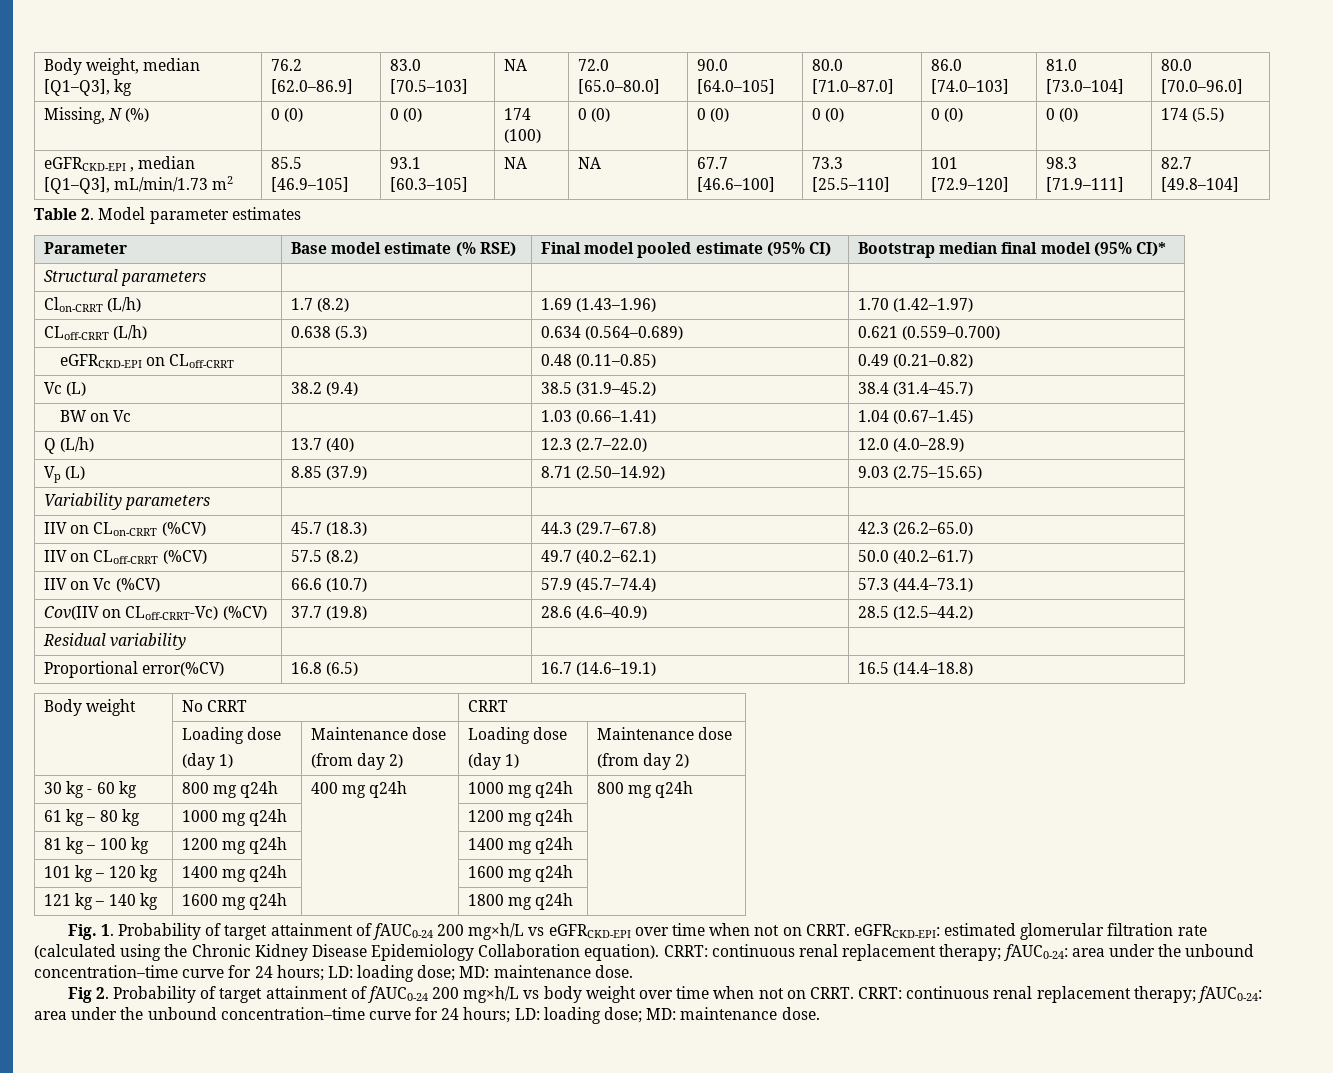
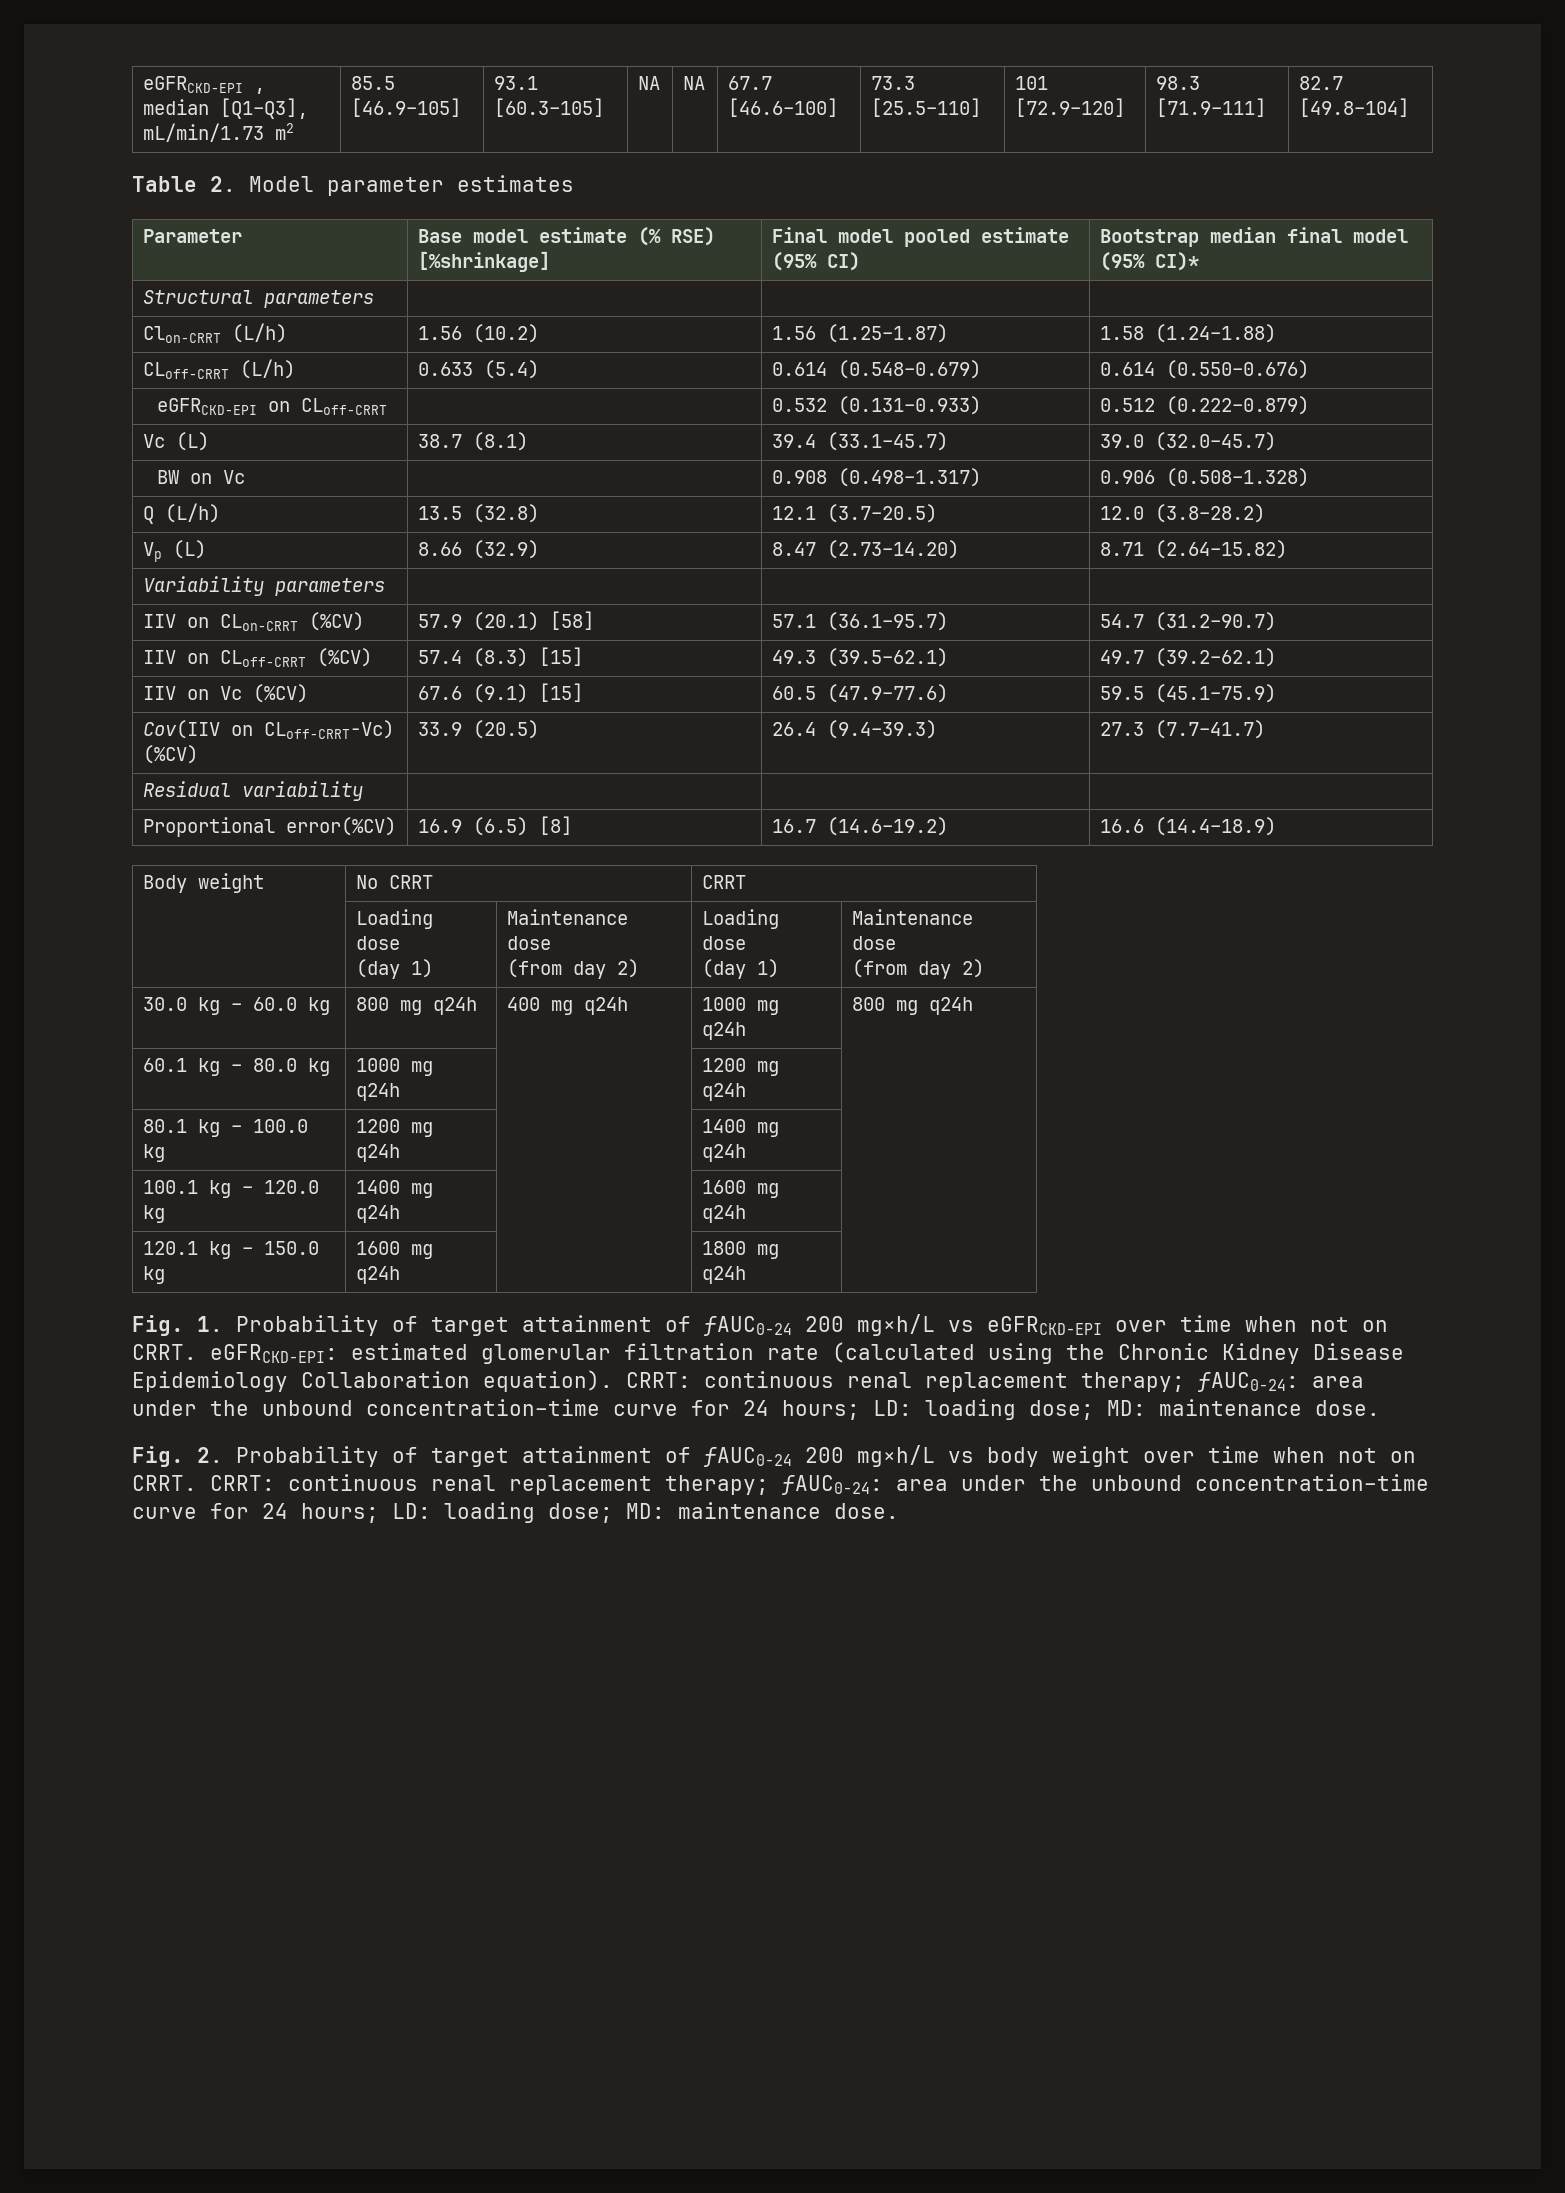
[43,58,201,75] [43,79,133,96] [270,59,302,71] [270,79,353,94] [389,59,421,71] [389,79,468,94] [503,59,527,71] [577,59,609,71] [577,79,660,94] [696,59,728,71] [696,79,775,94] [811,59,843,71] [811,79,894,94] [930,59,962,71] [930,79,1009,94] [1045,59,1077,71] [1045,79,1124,94] [1160,59,1192,71] [1160,79,1243,94] [43,107,150,124] [270,108,304,122] [389,108,423,122] [503,108,531,120] [503,129,541,143] [577,108,611,122] [696,108,730,122] [811,108,845,122] [930,108,964,122] [1045,108,1079,122] [1160,108,1225,122] Body weight, median [Q1–Q3], kg | 76.2 [62.0–86.9] | 83.0 [70.5–103] | NA | 72.0 [65.0–80.0] | 90.0 [64.0–105] | 80.0 [71.0–87.0] | 86.0 [74.0–103] | 81.0 [73.0–104] | 80.0 [70.0–96.0] // Missing, N (%) | 0 (0) | 0 (0) | 174 (100) | 0 (0) | 0 (0) | 0 (0) | 0 (0) | 0 (0) | 174 (5.5) // -> (143, 84) none
(516, 249) none -> [418,251,551,272] [%shrinkage]
[290,298,350,312] [540,298,657,312] [857,298,974,312] [43,325,148,340] [290,326,368,340] [540,326,684,340] [857,326,1001,340] [59,354,235,368] [540,354,657,368] [857,354,974,368] [43,382,87,396] [290,382,359,396] [540,382,657,396] [857,382,974,396] [59,410,132,422] [540,410,657,424] [857,410,974,424] [43,437,95,454] [290,438,355,452] [540,438,648,452] 1.7 (8.2) | 1.69 (1.43–1.96) | 1.70 (1.42–1.97) // CLoff-CRRT (L/h) | 0.638 (5.3) | 0.634 (0.564–0.689) | 0.621 (0.559–0.700) // eGFRCKD-EPI on CLoff-CRRT | | 0.48 (0.11–0.85) | 0.49 (0.21–0.82) // Vc (L) | 38.2 (9.4) | 38.5 (31.9–45.2) | 38.4 (31.4–45.7) // BW on Vc | | 1.03 (0.66–1.41) | 1.04 (0.67–1.45) // Q (L/h) | 13.7 (40) | 12.3 (2.7–22.0) -> [418,324,540,343] [772,324,949,343] [1100,324,1277,343] [143,359,296,379] [418,360,540,379] [772,360,982,379] [1100,360,1310,379] [157,398,388,415] [772,396,982,415] [1100,396,1310,415] [143,432,210,451] [418,432,529,451] [772,432,949,451] [1100,432,1277,451] [157,470,246,484] [772,468,982,487] [1100,468,1310,487] [143,503,221,524] [418,504,540,523] [772,504,938,523] 1.56 (10.2) | 1.56 (1.25–1.87) | 1.58 (1.24–1.88) // CLoff-CRRT (L/h) | 0.633 (5.4) | 0.614 (0.548–0.679) | 0.614 (0.550–0.676) // eGFRCKD-EPI on CLoff-CRRT | | 0.532 (0.131–0.933) | 0.512 (0.222–0.879) // Vc (L) | 38.7 (8.1) | 39.4 (33.1–45.7) | 39.0 (32.0–45.7) // BW on Vc | | 0.908 (0.498–1.317) | 0.906 (0.508–1.328) // Q (L/h) | 13.5 (32.8) | 12.1 (3.7–20.5)
[893,438,965,452] (4.0–28.9) -> [1155,504,1266,523] (3.8–28.2)
[290,466,368,480] [540,466,666,480] [857,466,983,480] 8.85 (37.9) | 8.71 (2.50–14.92) | 9.03 (2.75–15.65) -> [418,540,540,559] [772,540,960,559] [1100,540,1288,559] 8.66 (32.9) | 8.47 (2.73–14.20) | 8.71 (2.64–15.82)
[290,522,368,536] [540,522,657,536] [857,522,974,536] [43,550,207,564] [290,550,359,564] [540,550,657,564] [857,550,974,564] [43,578,160,592] [290,578,368,592] [540,578,657,592] [857,578,974,592] [43,606,267,620] [290,606,368,620] [540,606,648,620] [857,606,974,620] 45.7 (18.3) | 44.3 (29.7–67.8) | 42.3 (26.2–65.0) // IIV on CLoff-CRRT (%CV) | 57.5 (8.2) | 49.7 (40.2–62.1) | 50.0 (40.2–61.7) // IIV on Vc (%CV) | 66.6 (10.7) | 57.9 (45.7–74.4) | 57.3 (44.4–73.1) // Cov(IIV on CLoff-CRRT-Vc) (%CV) | 37.7 (19.8) | 28.6 (4.6–40.9) | 28.5 (12.5–44.2) -> [418,611,595,631] [772,612,949,631] [1100,612,1277,631] [143,648,373,667] [418,647,584,667] [772,648,949,667] [1100,648,1277,667] [143,684,309,703] [418,683,584,703] [772,684,949,703] [1100,684,1277,703] [143,720,395,739] [143,745,199,764] [418,720,540,739] [772,720,938,739] [1100,720,1266,739] 57.9 (20.1) [58] | 57.1 (36.1–95.7) | 54.7 (31.2–90.7) // IIV on CLoff-CRRT (%CV) | 57.4 (8.3) [15] | 49.3 (39.5–62.1) | 49.7 (39.2–62.1) // IIV on Vc (%CV) | 67.6 (9.1) [15] | 60.5 (47.9–77.6) | 59.5 (45.1–75.9) // Cov(IIV on CLoff-CRRT-Vc) (%CV) | 33.9 (20.5) | 26.4 (9.4–39.3) | 27.3 (7.7–41.7)
[290,662,322,674] 16.8 -> [418,819,463,833] 16.9
(359, 669) none -> [539,816,573,835] [8]
[576,662,657,676] [857,662,974,676] (14.6–19.1) | 16.5 (14.4–18.8) -> [827,817,949,836] [1100,817,1277,836] (14.6–19.2) | 16.6 (14.4–18.9)
[43,781,115,798] 30 kg - 60 -> [143,997,298,1015] 30.0 kg – 60.0
[43,809,118,826] 61 kg – 80 -> [143,1058,298,1076] 60.1 kg – 80.0
[43,837,127,854] 81 kg – 100 -> [143,1119,309,1137] 80.1 kg – 100.0
[43,865,136,882] 101 kg – 120 -> [143,1180,320,1198] 100.1 kg – 120.0
[43,893,136,910] 121 kg – 140 -> [143,1241,320,1259] 120.1 kg – 150.0
[67,987,92,1003] Fig -> [132,1446,184,1467] Fig.

